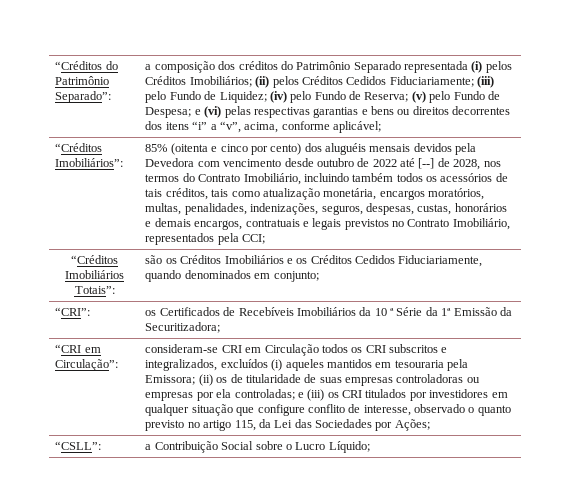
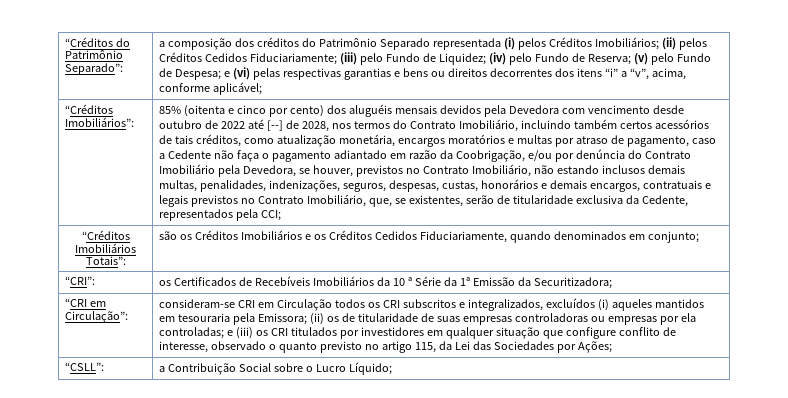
[396,173,438,182] todos os -> [619,121,652,129] certos
[211,189,229,197] tais -> (242, 140) none
[428,188,485,200] moratórios, -> [448,134,716,147] [159,149,691,162] [159,164,686,177] moratórios e multas por atraso de pagamento, caso a Cedente não faça o pagamento adiantado em razão da Coobrigação, e/ou por denúncia do Contrato Imobiliário pela Devedora, se houver, previstos no Contrato Imobiliário, não estando inclusos demais
(510, 224) none -> [369,195,689,207] que, se existentes, serão de titularidade exclusiva da Cedente,

